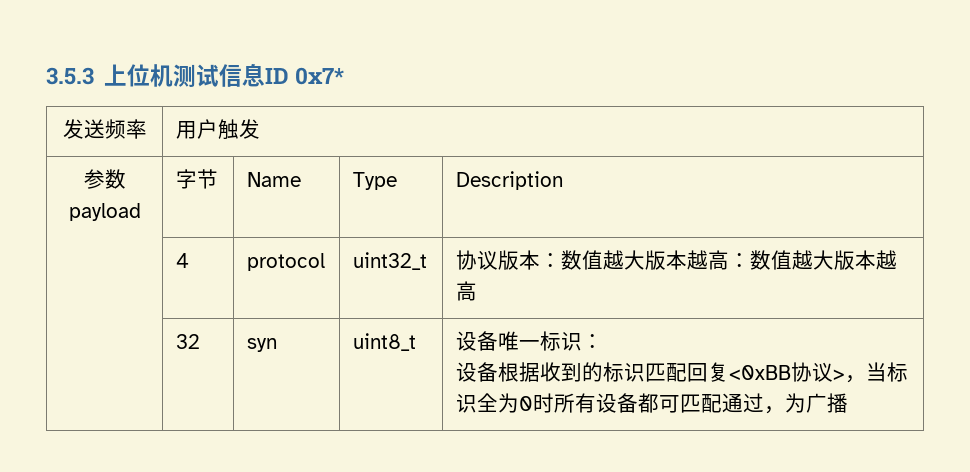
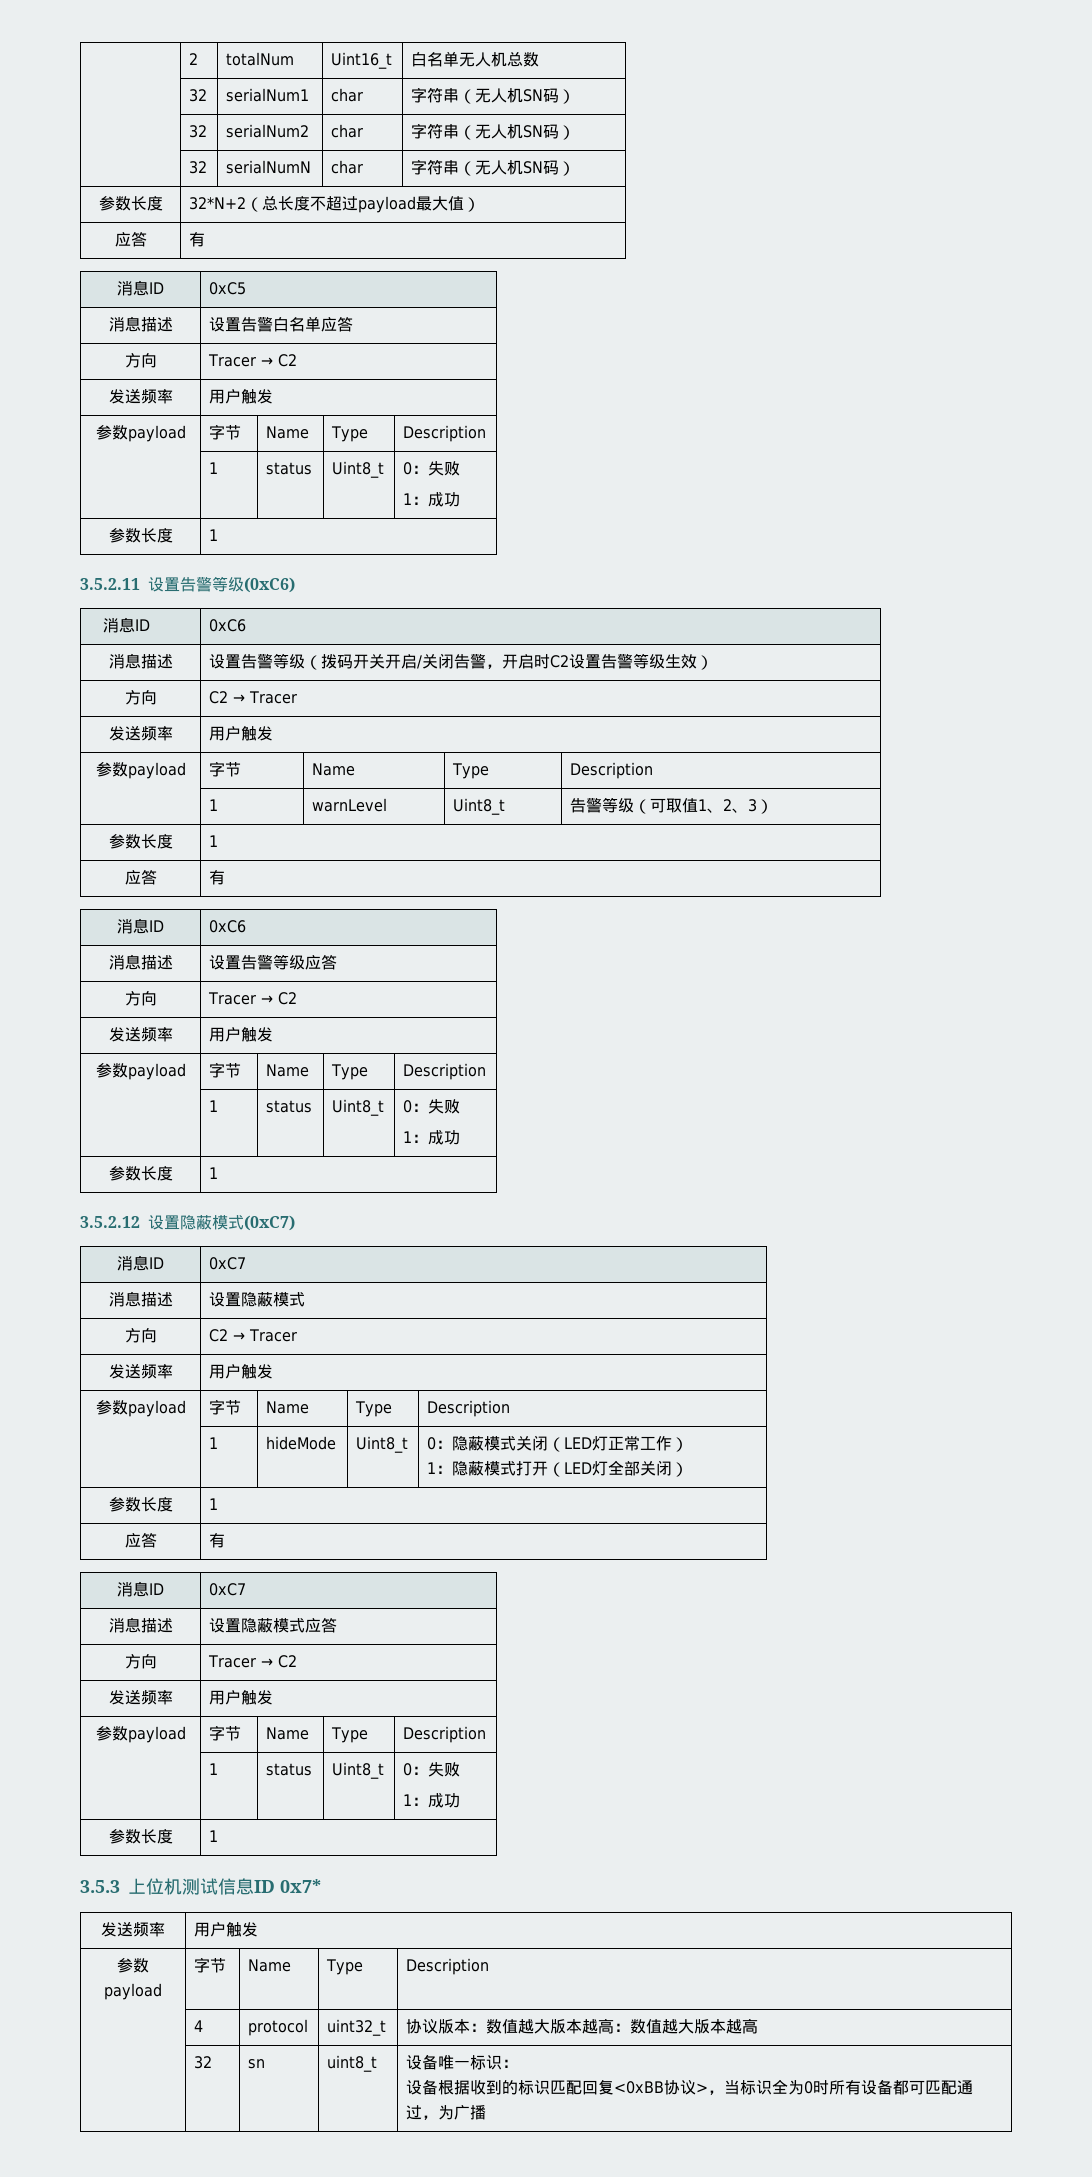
(46, 76) none -> [189,53,199,65] [226,52,295,66] [331,52,393,69] [411,51,540,67] [189,89,208,102] [226,88,310,102] [331,88,364,102] [411,87,576,104] [189,125,208,138] [226,124,310,138] [331,124,364,138] [411,123,576,140] [189,161,208,174] [226,160,312,174] [331,160,364,174] [411,159,576,176] [98,196,163,211] [189,196,481,213] [114,231,147,247] [189,232,206,247] [117,280,164,296] [209,282,247,295] [108,316,173,332] [209,316,354,332] [124,353,157,368] [208,354,298,367] [108,388,173,404] [209,389,274,404] [95,425,186,442] [209,424,242,440] [266,426,310,439] [331,426,369,442] [403,425,487,442] [209,462,219,474] [266,462,313,475] [332,461,385,478] [403,461,461,476] [403,492,461,507] [108,528,173,543] [209,529,219,541] [80,576,295,593] [102,617,150,633] [209,619,247,632] [108,653,173,669] [209,653,714,670] [124,690,157,705] [209,691,298,704] [108,725,173,741] [209,726,274,741] [95,762,186,779] [209,761,242,777] [312,763,356,776] [452,763,490,779] [570,762,654,779] [209,799,219,811] [312,798,388,812] [453,798,506,815] [570,797,774,814] [108,834,173,849] [209,835,219,847] [124,869,157,885] [209,870,226,885] [117,918,164,934] [209,920,247,933] [108,954,173,970] [209,954,338,970] [124,991,157,1006] [208,992,298,1005] [108,1026,173,1042] [209,1027,274,1042] [95,1063,186,1080] [209,1062,242,1078] [266,1064,310,1077] [331,1064,369,1080] [403,1063,487,1080] [209,1100,219,1112] [266,1100,313,1113] [332,1099,385,1116] [403,1099,461,1114] [403,1130,461,1145] [108,1166,173,1181] [209,1167,219,1179] [80,1215,295,1231] [117,1255,164,1271] [209,1257,247,1270] [108,1291,173,1307] [209,1292,306,1307] [124,1328,157,1343] [209,1329,298,1342] [108,1363,173,1379] [209,1364,274,1379] [95,1400,186,1417] [209,1399,242,1415] [266,1401,310,1414] [355,1401,393,1417] [427,1400,511,1417] [209,1437,219,1449] [266,1436,337,1450] [356,1436,409,1453] [427,1435,689,1452] [427,1460,689,1477] [108,1497,173,1512] [209,1498,219,1510] [124,1532,157,1548] [209,1533,226,1548] [117,1581,164,1597] [209,1583,247,1596] [108,1617,173,1633] [209,1617,338,1633] [124,1654,157,1669] [208,1655,298,1668] [108,1689,173,1705] [209,1690,274,1705] [95,1726,186,1743] [209,1725,242,1741] [266,1727,310,1740] [331,1727,369,1743] [403,1726,487,1743] [209,1763,219,1775] [266,1763,313,1776] [332,1762,385,1779] [403,1762,461,1777] [403,1793,461,1808] [108,1829,173,1844] [209,1830,219,1842] | 2 | totalNum | Uint16_t | 白名单无人机总数 // | 32 | serialNum1 | char | 字符串（无人机SN码） // | 32 | serialNum2 | char | 字符串（无人机SN码） // | 32 | serialNumN | char | 字符串（无人机SN码） // 参数长度 | 32*N+2（总长度不超过payload最大值） // 应答 | 有 // 消息ID | 0xC5 // 消息描述 | 设置告警白名单应答 // 方向 | Tracer → C2 // 发送频率 | 用户触发 // 参数payload | 字节 | Name | Type | Description // | 1 | status | Uint8_t | 0：失败 // 1：成功 // 参数长度 | 1 // 3.5.2.11设置告警等级(0xC6) // 消息ID | 0xC6 // 消息描述 | 设置告警等级（拨码开关开启/关闭告警，开启时C2设置告警等级生效） // 方向 | C2 → Tracer // 发送频率 | 用户触发 // 参数payload | 字节 | Name | Type | Description // | 1 | warnLevel | Uint8_t | 告警等级（可取值1、2、3） // 参数长度 | 1 // 应答 | 有 // 消息ID | 0xC6 // 消息描述 | 设置告警等级应答 // 方向 | Tracer → C2 // 发送频率 | 用户触发 // 参数payload | 字节 | Name | Type | Description // | 1 | status | Uint8_t | 0：失败 // 1：成功 // 参数长度 | 1 // 3.5.2.12设置隐蔽模式(0xC7) // 消息ID | 0xC7 // 消息描述 | 设置隐蔽模式 // 方向 | C2 → Tracer // 发送频率 | 用户触发 // 参数payload | 字节 | Name | Type | Description // | 1 | hideMode | Uint8_t | 0：隐蔽模式关闭（LED灯正常工作） // 1：隐蔽模式打开（LED灯全部关闭） // 参数长度 | 1 // 应答 | 有 // 消息ID | 0xC7 // 消息描述 | 设置隐蔽模式应答 // 方向 | Tracer → C2 // 发送频率 | 用户触发 // 参数payload | 字节 | Name | Type | Description // | 1 | status | Uint8_t | 0：失败 // 1：成功 // 参数长度 | 1 //
[246,338,277,352] syn -> [248,2059,266,2069] sn

